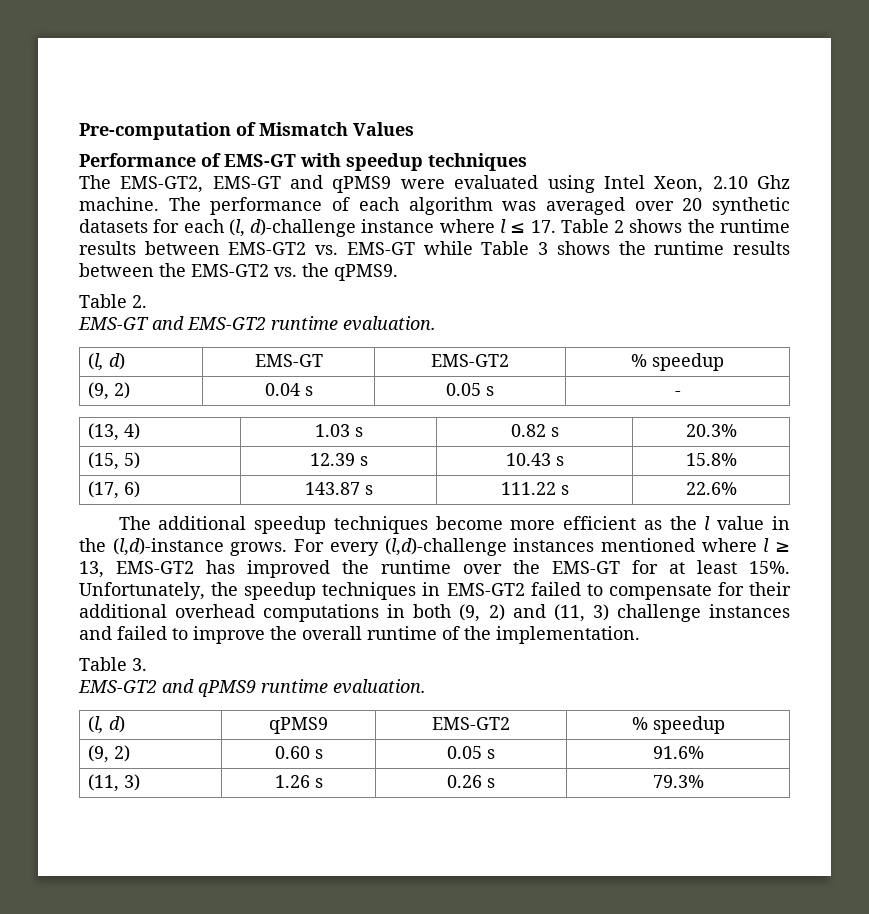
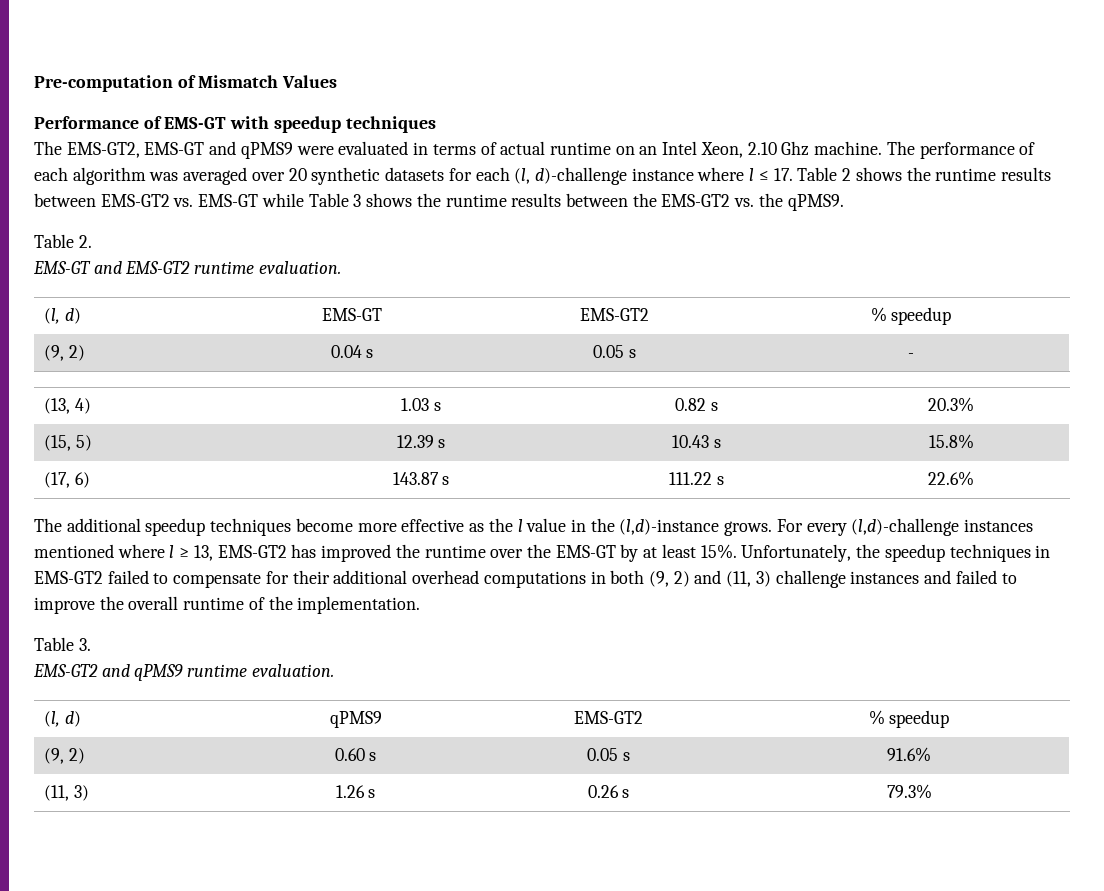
[547,175,595,193] using -> [413,141,658,155] in terms of actual runtime on an
[563,516,637,530] efficient -> [401,519,465,532] effective
[632,560,658,574] for -> [620,544,639,562] by

